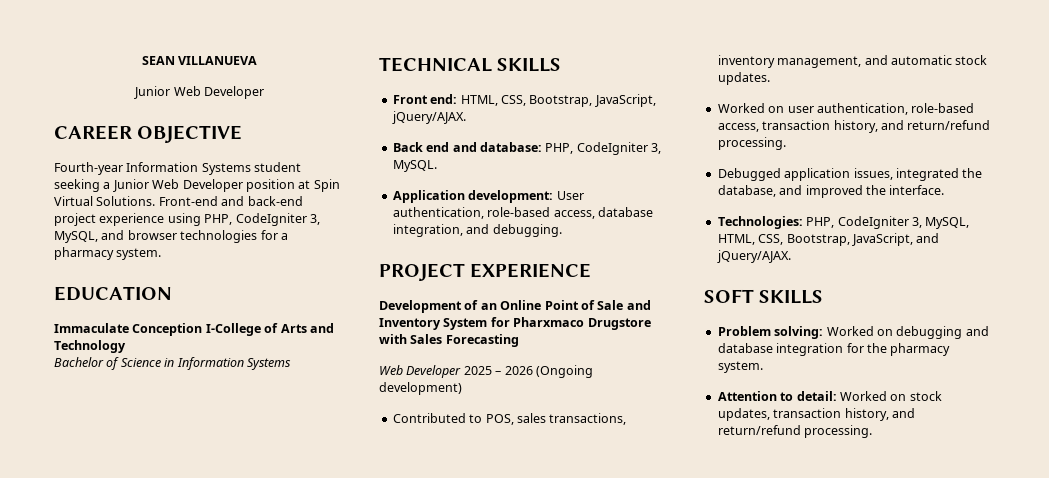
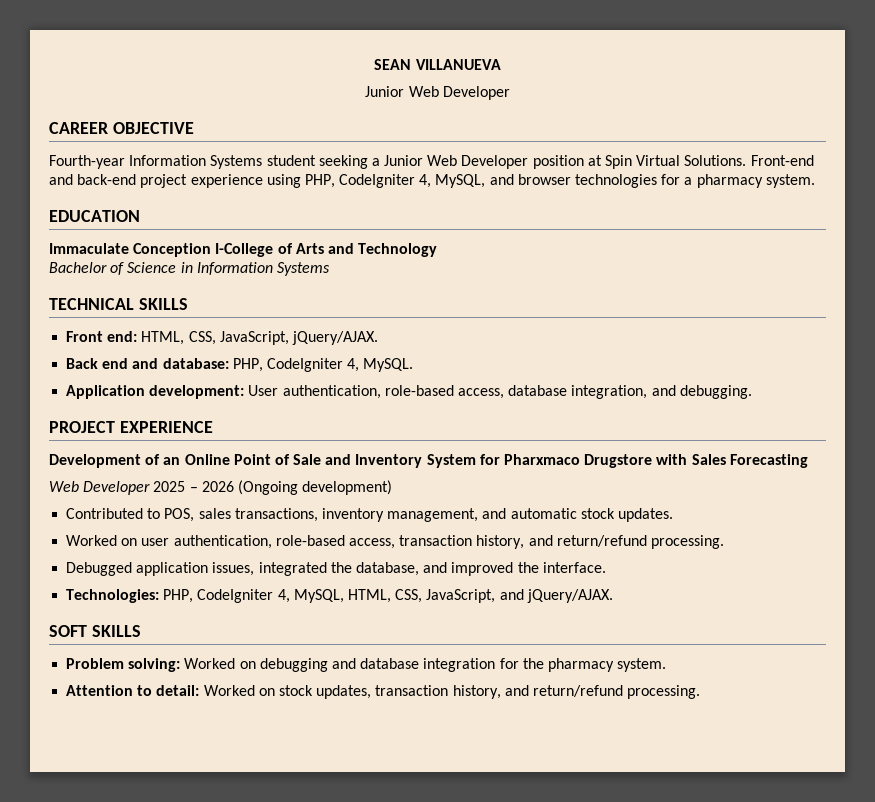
[309,214,320,225] 3, -> [419,174,432,188] 4,
[529,95,593,107] Bootstrap, -> (216, 338) none
[651,143,661,154] 3, -> [347,358,360,372] 4,
[911,217,922,228] 3, -> [277,589,290,603] 4,
[786,234,850,246] Bootstrap, -> (423, 596) none

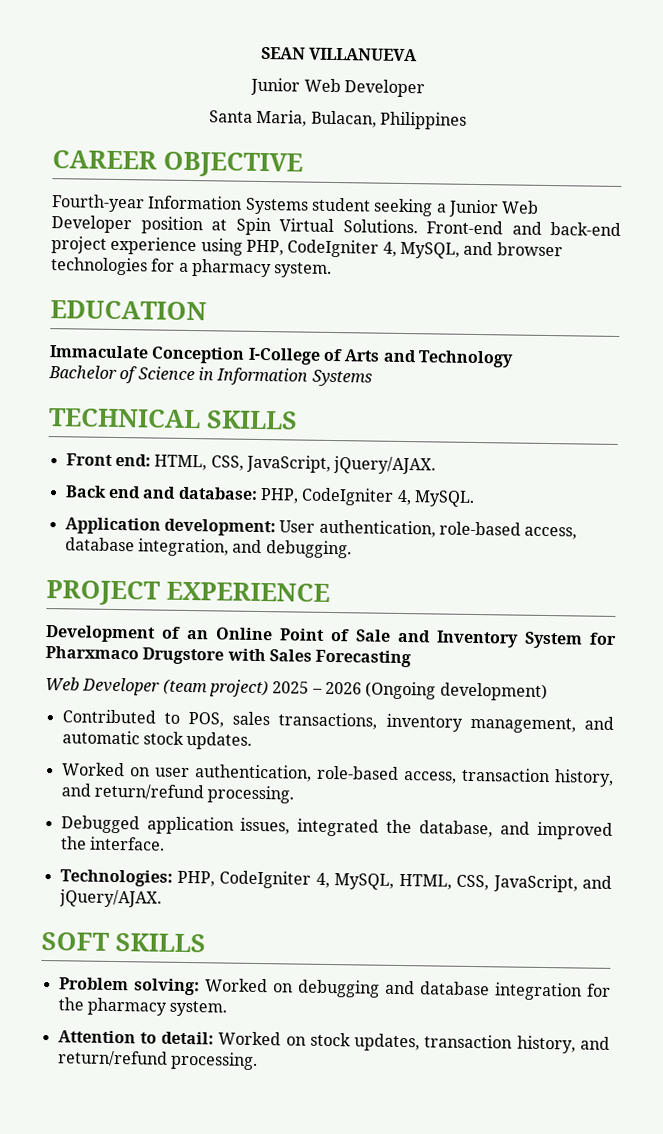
(510, 93) none -> [209,109,467,130] // Santa Maria, Bulacan, Philippines
(151, 488) none -> [162,678,269,698] (team project)

